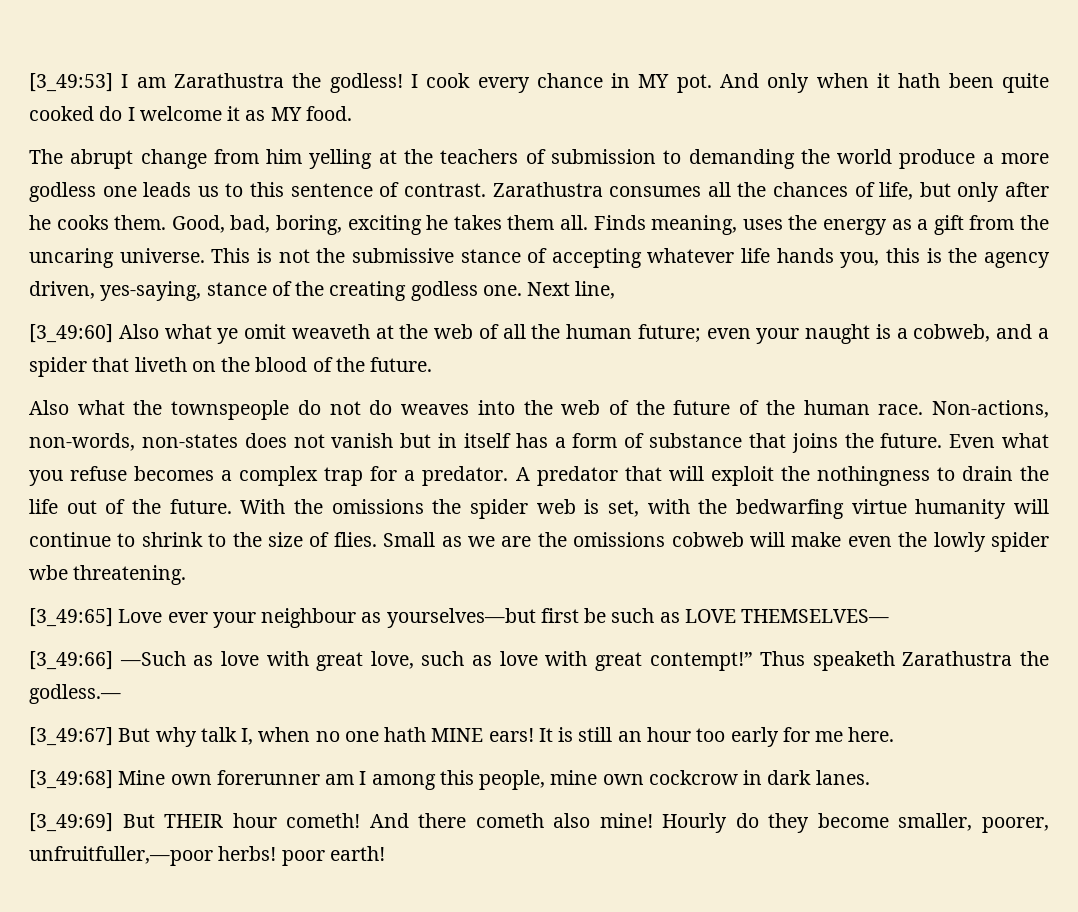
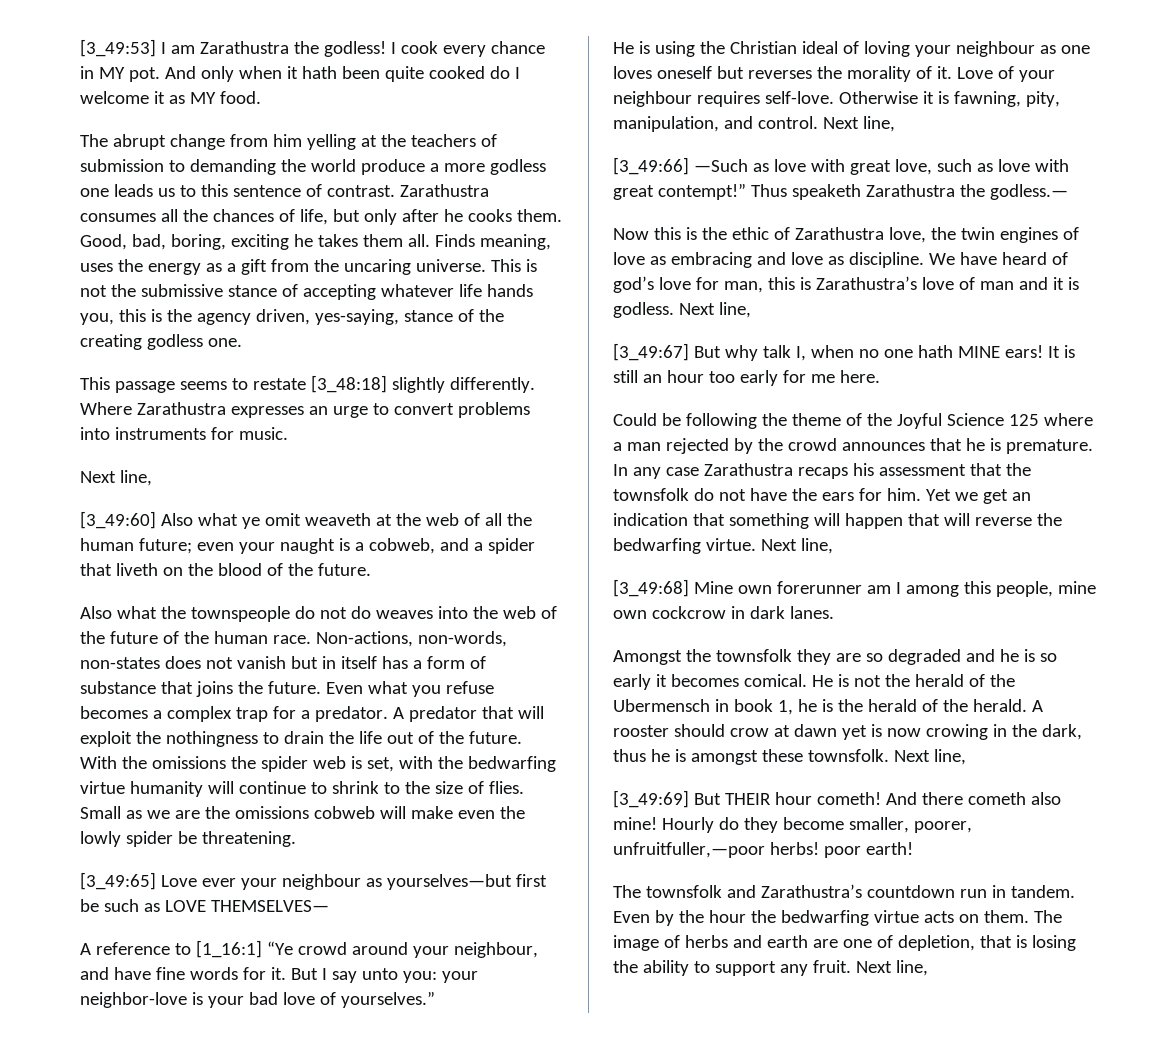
(522, 290) none -> [80,375,535,393] [80,402,530,418] [80,427,288,440] // This passage seems to restate [3_48:18] slightly differently. Where Zarathustra expresses an urge to convert problems into instruments for music. //
[29,565,68,580] wbe -> [177,831,197,844] be
(890, 616) none -> [80,940,538,958] [80,967,478,983] [80,991,435,1008] [613,41,1090,57] [613,66,1055,82] [613,91,1060,107] [613,116,895,132] // A reference to [1_16:1] “Ye crowd around your neighbour, and have fine words for it. But I say unto you: your neighbor-love is your bad love of yourselves.” // He is using the Christian ideal of loving your neighbour as one loves oneself but reverses the morality of it. Love of your neighbour requires self-love. Otherwise it is fawning, pity, manipulation, and control. Next line,
(121, 694) none -> [613,227,1079,243] [613,252,1068,268] [613,276,1079,293] [613,302,751,318] // Now this is the ethic of Zarathustra love, the twin engines of love as embracing and love as discipline. We have heard of god’s love for man, this is Zarathustra’s love of man and it is godless. Next line,
(895, 734) none -> [613,413,1093,429] [613,438,1093,454] [613,463,1031,479] [613,488,1031,504] [613,513,1062,529] [613,538,833,554] // Could be following the theme of the Joyful Science 125 where a man rejected by the crowd announces that he is premature. In any case Zarathustra recaps his assessment that the townsfolk do not have the ears for him. Yet we get an indication that something will happen that will reverse the bedwarfing virtue. Next line,
(870, 777) none -> [613,649,1057,665] [613,674,1015,690] [613,699,1043,715] [613,724,1082,740] [613,749,966,765] // Amongst the townsfolk they are so degraded and he is so early it becomes comical. He is not the herald of the Ubermensch in book 1, he is the herald of the herald. A rooster should crow at dawn yet is now crowing in the dark, thus he is amongst these townsfolk. Next line,
(385, 853) none -> [613,884,1075,898] [613,910,1062,926] [613,935,1076,951] [613,960,928,976] // The townsfolk and Zarathustra’s countdown run in tandem. Even by the hour the bedwarfing virtue acts on them. The image of herbs and earth are one of depletion, that is losing the ability to support any fruit. Next line,

